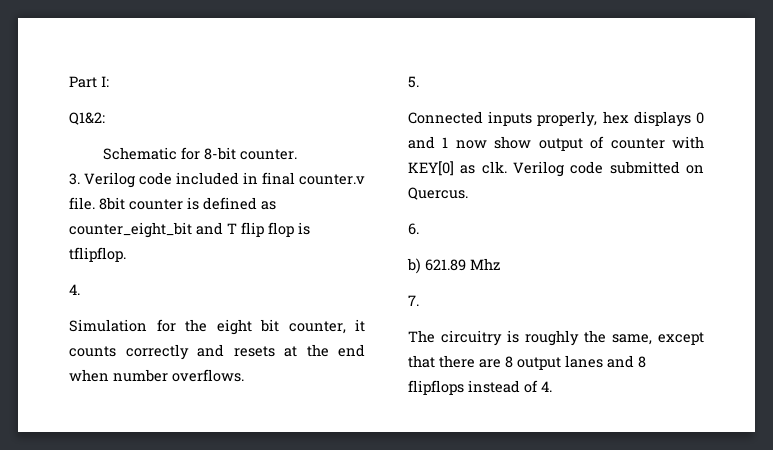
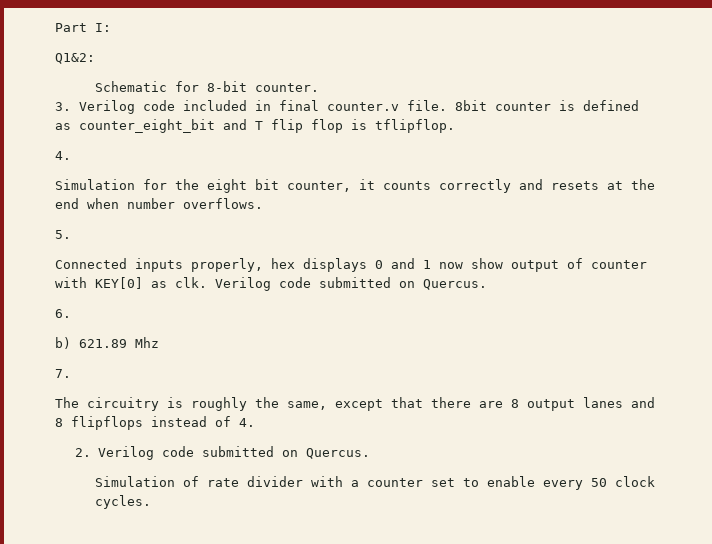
(552, 386) none -> [75,446,370,460] [95,476,656,490] [95,495,152,509] // 2. Verilog code submitted on Quercus. // Simulation of rate divider with a counter set to enable every 50 clock cycles.

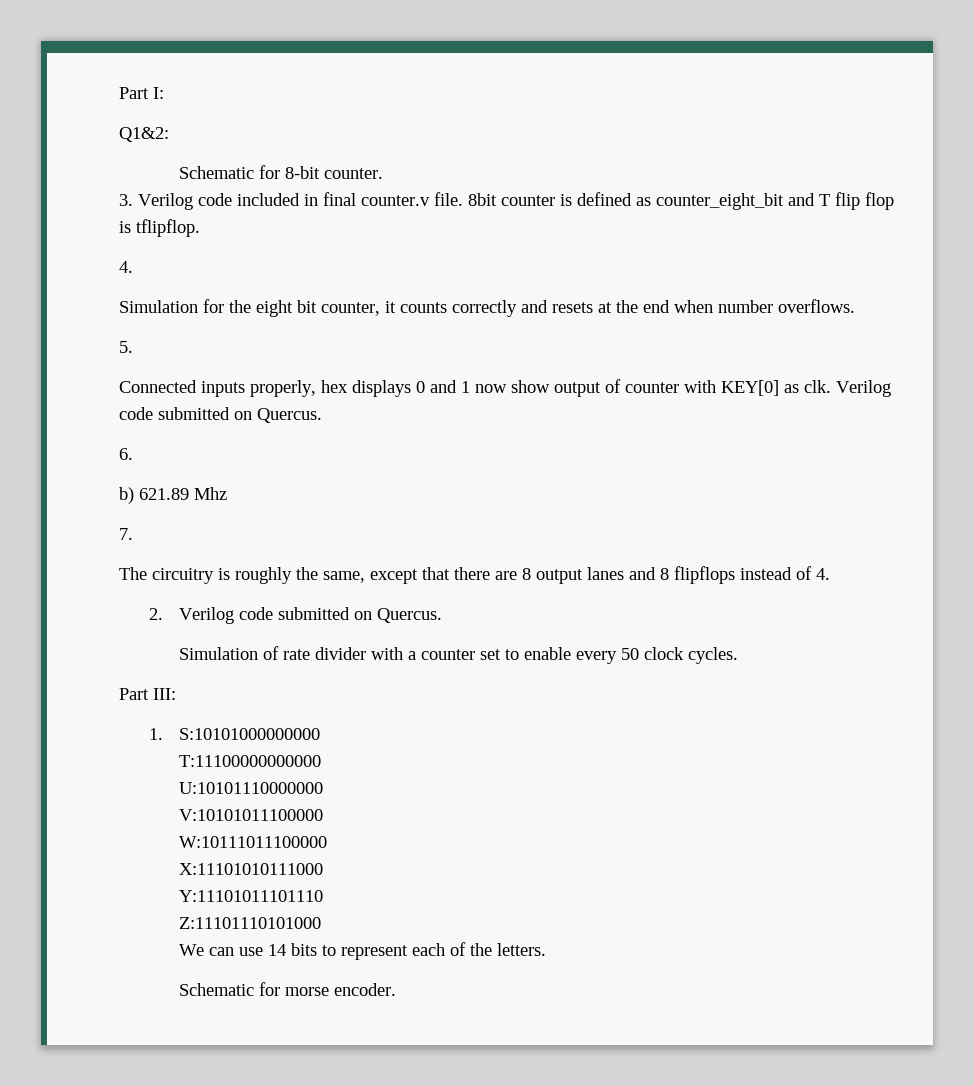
(152, 502) none -> [119,688,176,700] [149,728,321,740] [179,755,322,767] [179,782,324,794] [179,809,324,821] [179,836,328,848] [179,863,324,875] [179,890,324,902] [179,917,322,929] [179,942,547,960] [179,982,397,996] // Part III: // 1. S:10101000000000 // T:11100000000000 // U:10101110000000 // V:10101011100000 // W:10111011100000 // X:11101010111000 // Y:11101011101110 // Z:11101110101000 // We can use 14 bits to represent each of the letters. // Schematic for morse encoder.

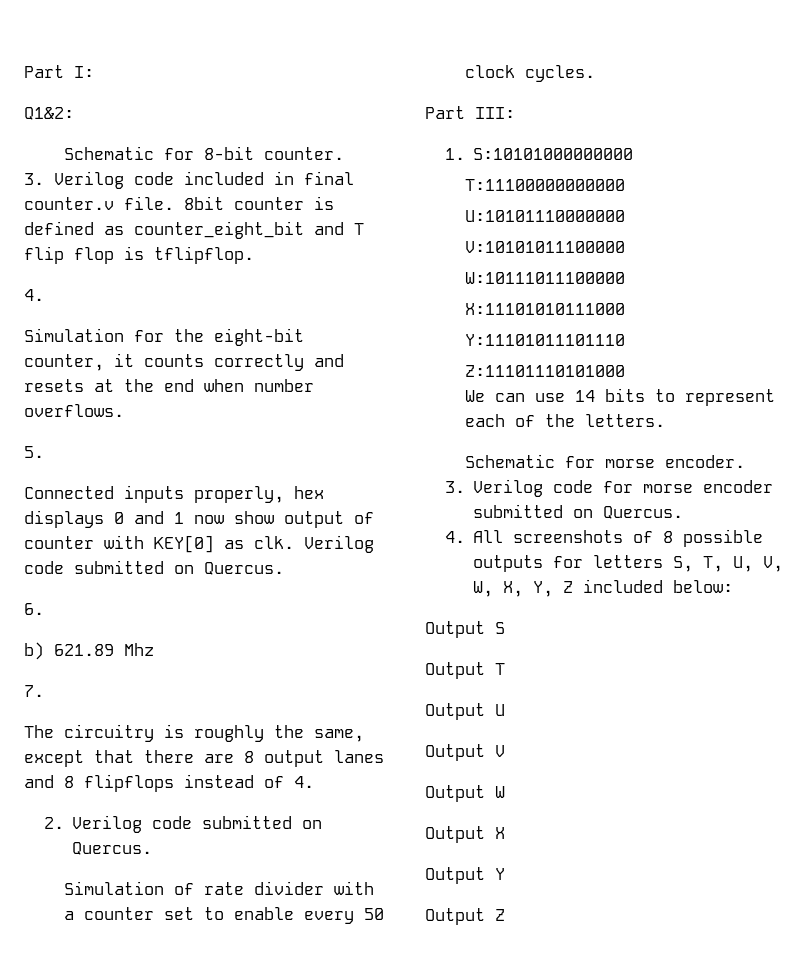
[256,300,317,317] eight bit -> [214,328,304,346] eight-bit
(397, 989) none -> [444,479,774,497] [473,504,684,519] [444,529,764,547] [473,555,784,572] [473,579,734,597] [425,621,505,638] [425,662,505,679] [425,703,505,720] [425,744,505,761] [425,785,505,802] [425,826,505,843] [425,867,505,884] [425,908,505,925] // 3. Verilog code for morse encoder submitted on Quercus. // 4. All screenshots of 8 possible outputs for letters S, T, U, V, W, X, Y, Z included below: // Output S // Output T // Output U // Output V // Output W // Output X // Output Y // Output Z

